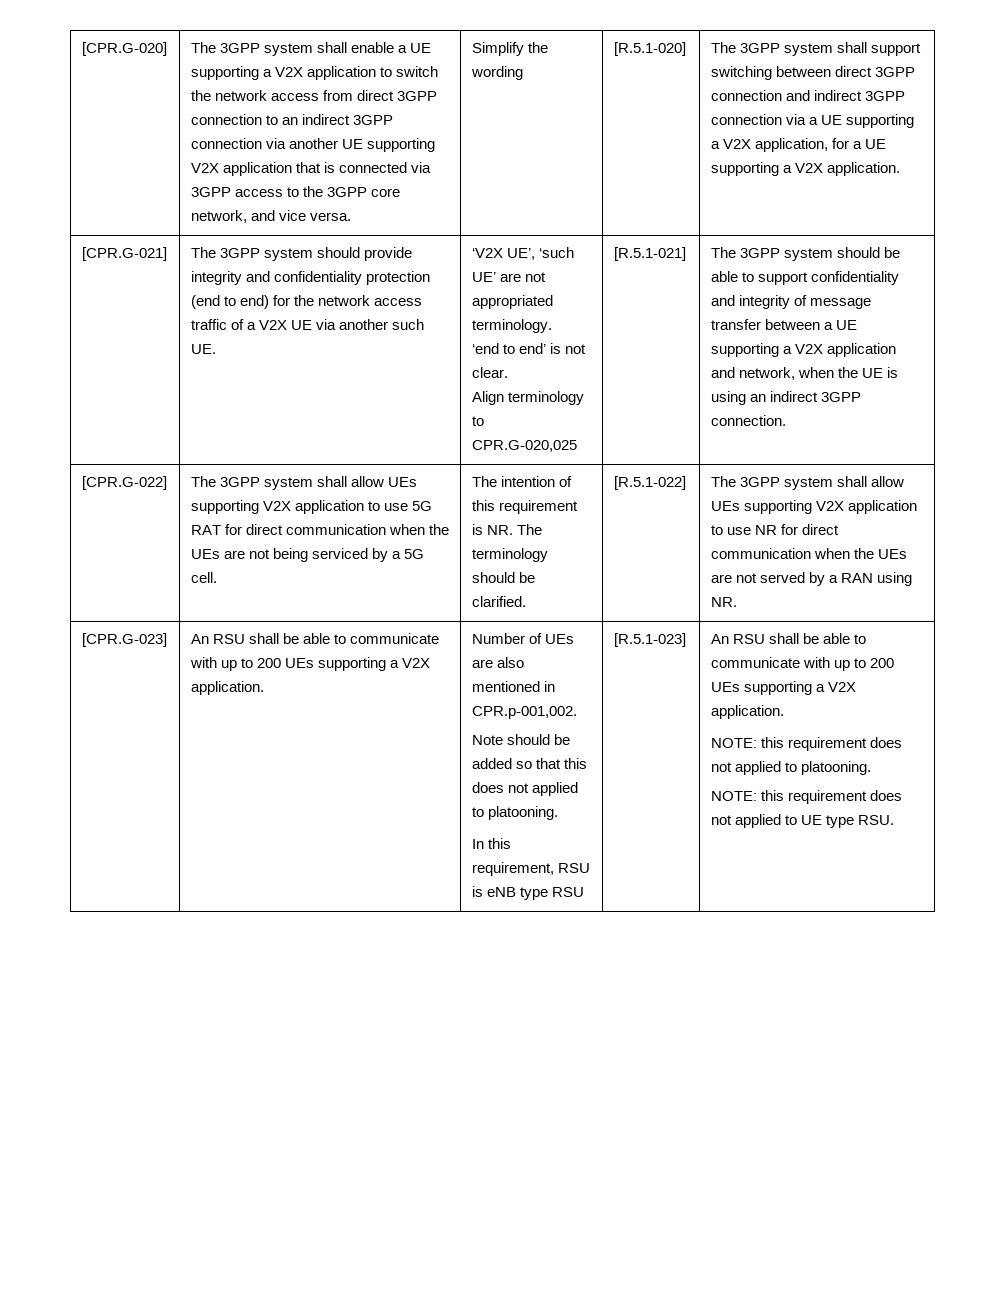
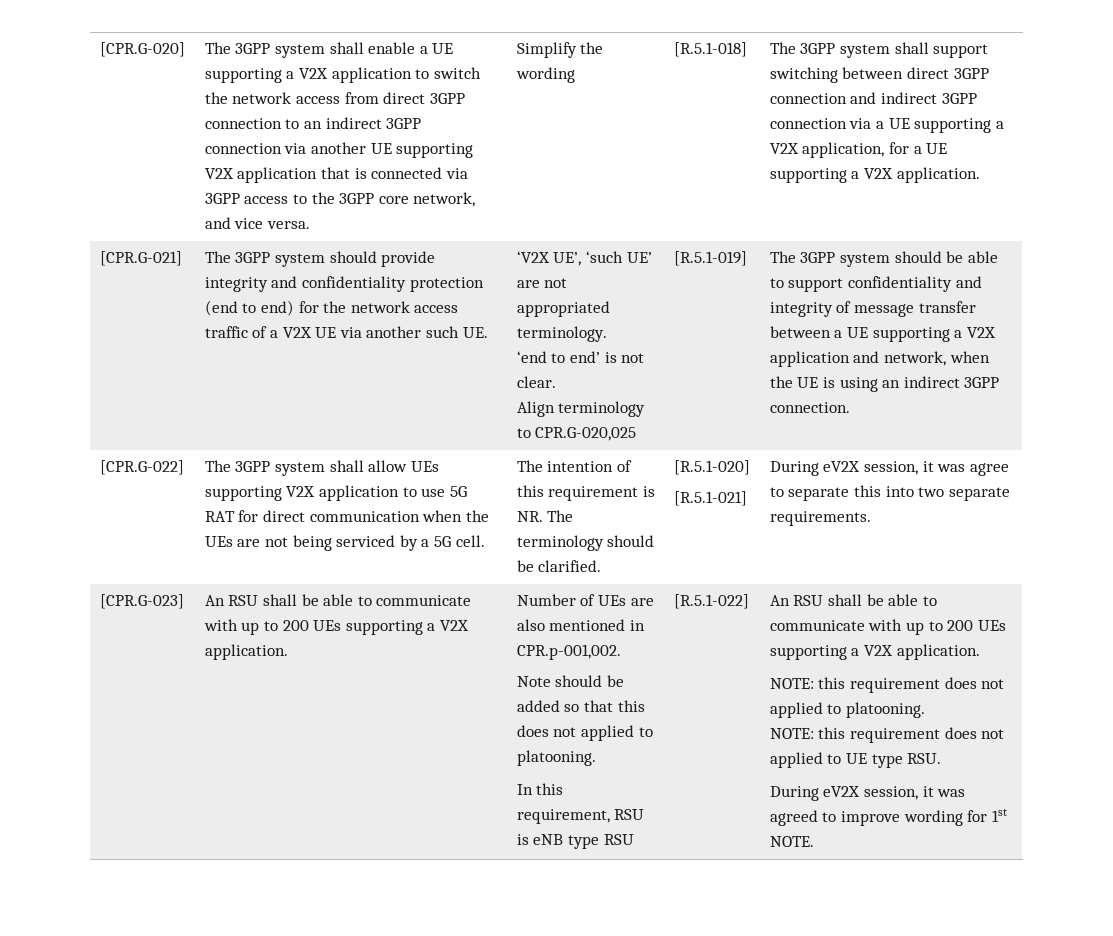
[613,42,686,56] [R.5.1-020] -> [673,42,747,57] [R.5.1-018]
[613,247,686,261] [R.5.1-021] -> [673,251,747,266] [R.5.1-019]
[613,476,686,490] [710,476,904,490] [710,500,917,514] [710,524,839,535] [710,548,907,559] [710,572,913,586] [710,597,737,607] [R.5.1-022] | The 3GPP system shall allow UEs supporting V2X application to use NR for direct communication when the UEs are not served by a RAN using NR. -> [673,460,750,475] [673,491,747,506] [769,461,1009,476] [769,485,1010,501] [769,511,871,526] [R.5.1-020] // [R.5.1-021] | During eV2X session, it was agree to separate this into two separate requirements.
[613,633,686,647] [R.5.1-023] -> [673,594,749,609] [R.5.1-022]
(894, 820) none -> [769,786,966,801] [769,809,1007,826] [769,836,814,847] // During eV2X session, it was agreed to improve wording for 1st NOTE.

